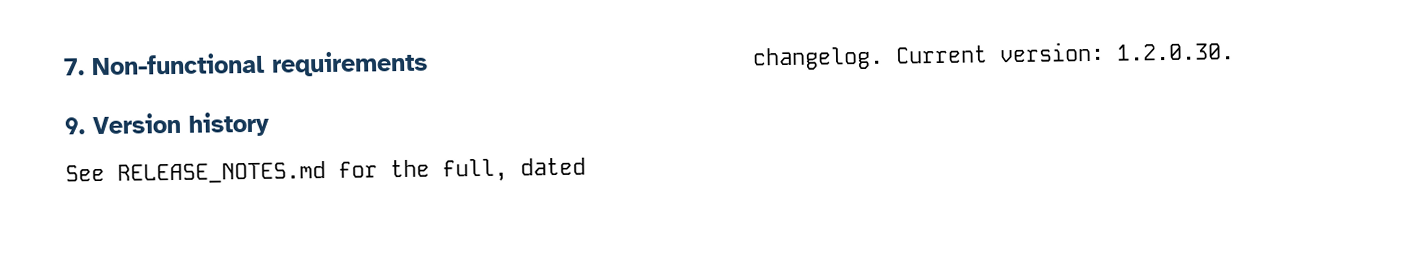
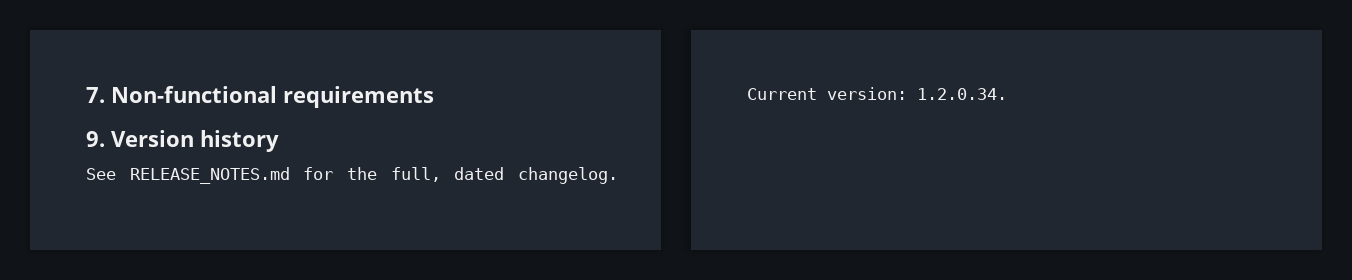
[1116,43,1235,61] 1.2.0.30. -> [917,88,1007,100] 1.2.0.34.

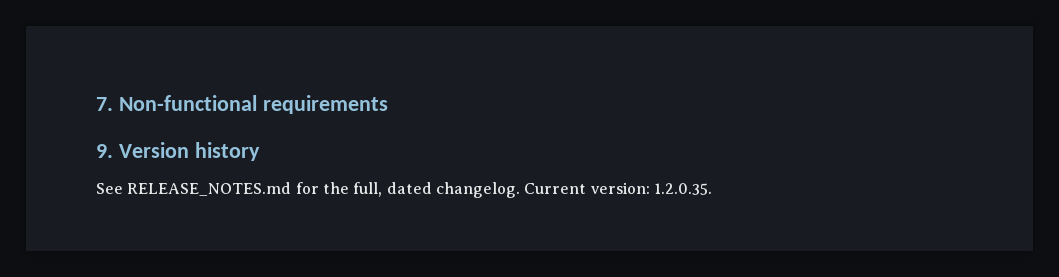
[917,88,1007,100] 1.2.0.34. -> [653,183,712,195] 1.2.0.35.

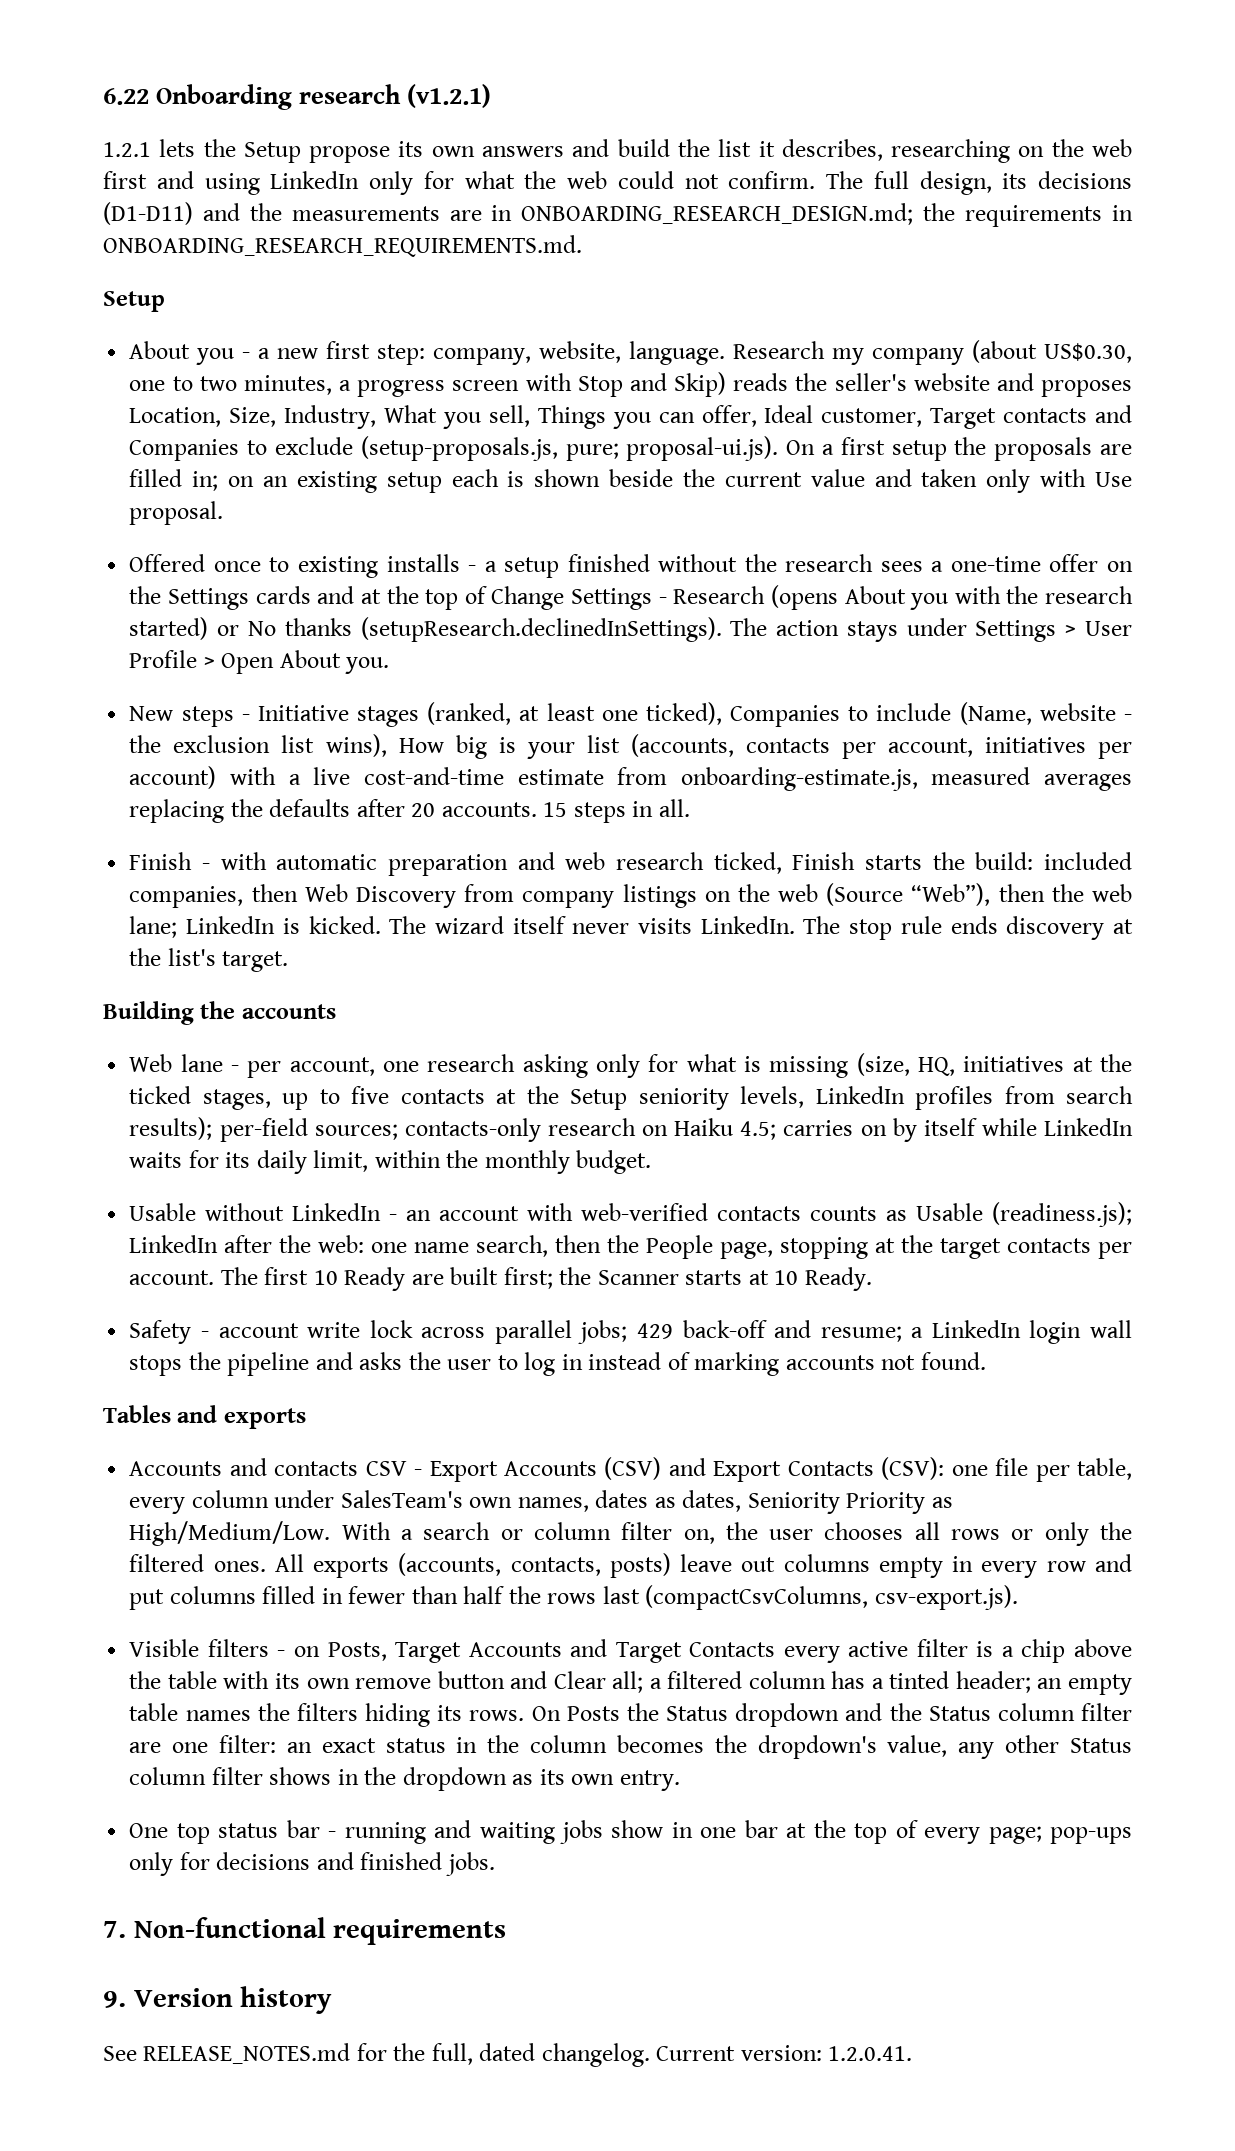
(96, 104) none -> [103,84,492,110] [103,139,1132,163] [103,171,1132,195] [103,202,1133,227] [103,235,582,257] [103,291,165,312] [129,340,1132,365] [129,372,1133,397] [129,405,1132,429] [129,436,1132,461] [129,469,1133,493] [129,501,224,525] [129,554,1134,578] [129,585,1133,610] [129,617,1132,642] [129,650,390,674] [129,702,1132,727] [129,734,1132,759] [129,766,1132,791] [129,799,690,823] [129,852,1133,876] [129,883,1133,908] [129,916,1134,940] [129,948,289,972] [103,1001,336,1025] [129,1053,1133,1078] [129,1086,1133,1110] [129,1117,1134,1142] [129,1150,652,1174] [129,1202,1133,1227] [129,1235,1133,1259] [129,1267,872,1291] [129,1320,1133,1344] [129,1352,986,1376] [103,1405,306,1429] [129,1457,1133,1482] [129,1490,953,1514] [129,1521,1132,1546] [129,1553,1132,1578] [129,1585,1018,1610] [129,1639,1133,1663] [129,1671,1132,1695] [129,1703,1133,1727] [129,1735,1132,1759] [129,1767,680,1791] [129,1820,1132,1844] [129,1852,495,1876] 6.22 Onboarding research (v1.2.1) // 1.2.1 lets the Setup propose its own answers and build the list it describes, researching on the web first and using LinkedIn only for what the web could not confirm. The full design, its decisions (D1-D11) and the measurements are in ONBOARDING_RESEARCH_DESIGN.md; the requirements in ONBOARDING_RESEARCH_REQUIREMENTS.md. // Setup // About you - a new first step: company, website, language. Research my company (about US$0.30, one to two minutes, a progress screen with Stop and Skip) reads the seller's website and proposes Location, Size, Industry, What you sell, Things you can offer, Ideal customer, Target contacts and Companies to exclude (setup-proposals.js, pure; proposal-ui.js). On a first setup the proposals are filled in; on an existing setup each is shown beside the current value and taken only with Use proposal. // Offered once to existing installs - a setup finished without the research sees a one-time offer on the Settings cards and at the top of Change Settings - Research (opens About you with the research started) or No thanks (setupResearch.declinedInSettings). The action stays under Settings > User Profile > Open About you. // New steps - Initiative stages (ranked, at least one ticked), Companies to include (Name, website - the exclusion list wins), How big is your list (accounts, contacts per account, initiatives per account) with a live cost-and-time estimate from onboarding-estimate.js, measured averages replacing the defaults after 20 accounts. 15 steps in all. // Finish - with automatic preparation and web research ticked, Finish starts the build: included companies, then Web Discovery from company listings on the web (Source “Web”), then the web lane; LinkedIn is kicked. The wizard itself never visits LinkedIn. The stop rule ends discovery at the list's target. // Building the accounts // Web lane - per account, one research asking only for what is missing (size, HQ, initiatives at the ticked stages, up to five contacts at the Setup seniority levels, LinkedIn profiles from search results); per-field sources; contacts-only research on Haiku 4.5; carries on by itself while LinkedIn waits for its daily limit, within the monthly budget. // Usable without LinkedIn - an account with web-verified contacts counts as Usable (readiness.js); LinkedIn after the web: one name search, then the People page, stopping at the target contacts per account. The first 10 Ready are built first; the Scanner starts at 10 Ready. // Safety - account write lock across parallel jobs; 429 back-off and resume; a LinkedIn login wall stops the pipeline and asks the user to log in instead of marking accounts not found. // Tables and exports // Accounts and contacts CSV - Export Accounts (CSV) and Export Contacts (CSV): one file per table, every column under SalesTeam's own names, dates as dates, Seniority Priority as High/Medium/Low. With a search or column filter on, the user chooses all rows or only the filtered ones. All exports (accounts, contacts, posts) leave out columns empty in every row and put columns filled in fewer than half the rows last (compactCsvColumns, csv-export.js). // Visible filters - on Posts, Target Accounts and Target Contacts every active filter is a chip above the table with its own remove button and Clear all; a filtered column has a tinted header; an empty table names the filters hiding its rows. On Posts the Status dropdown and the Status column filter are one filter: an exact status in the column becomes the dropdown's value, any other Status column filter shows in the dropdown as its own entry. // One top status bar - running and waiting jobs show in one bar at the top of every page; pop-ups only for decisions and finished jobs. //
[653,183,712,195] 1.2.0.35. -> [828,2046,913,2061] 1.2.0.41.

